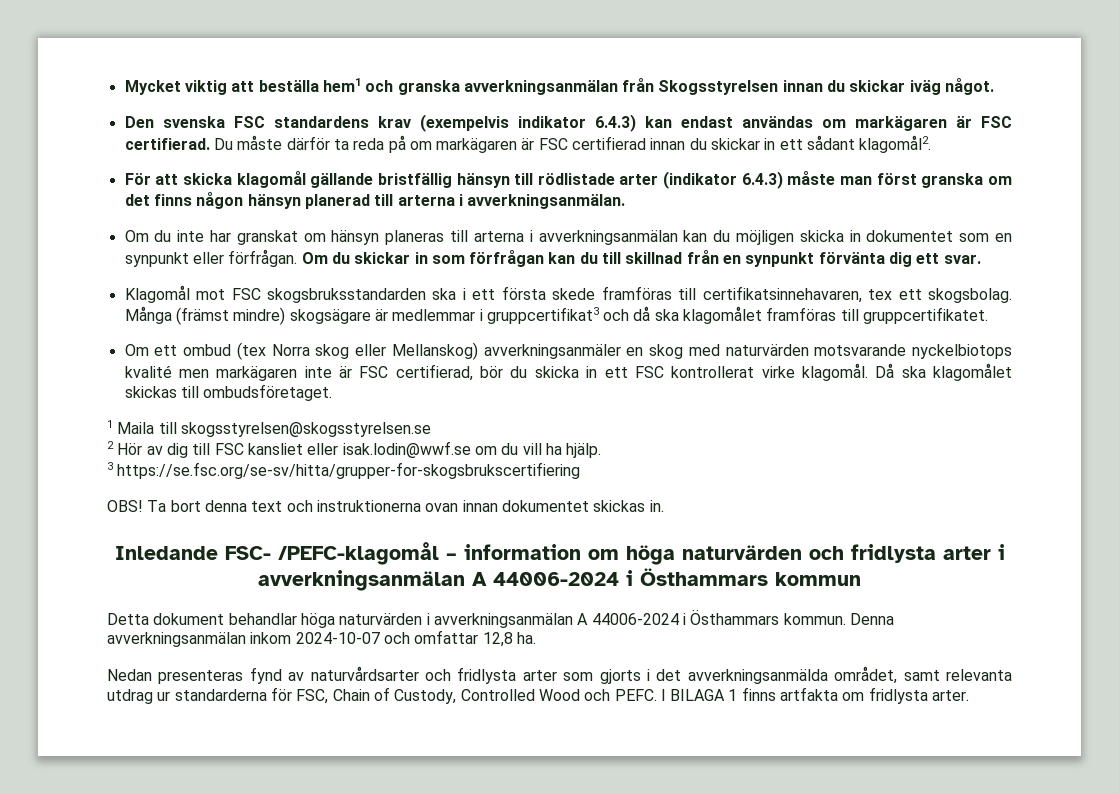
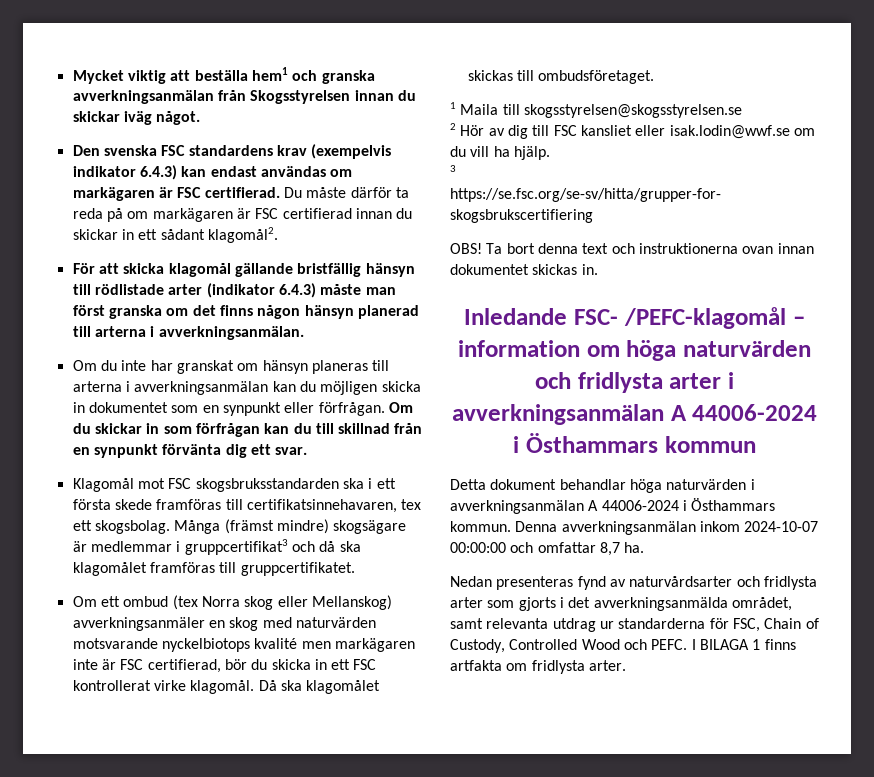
(380, 638) none -> [450,542,506,553] 00:00:00
[482,632,513,647] 12,8 -> [599,542,620,556] 8,7

